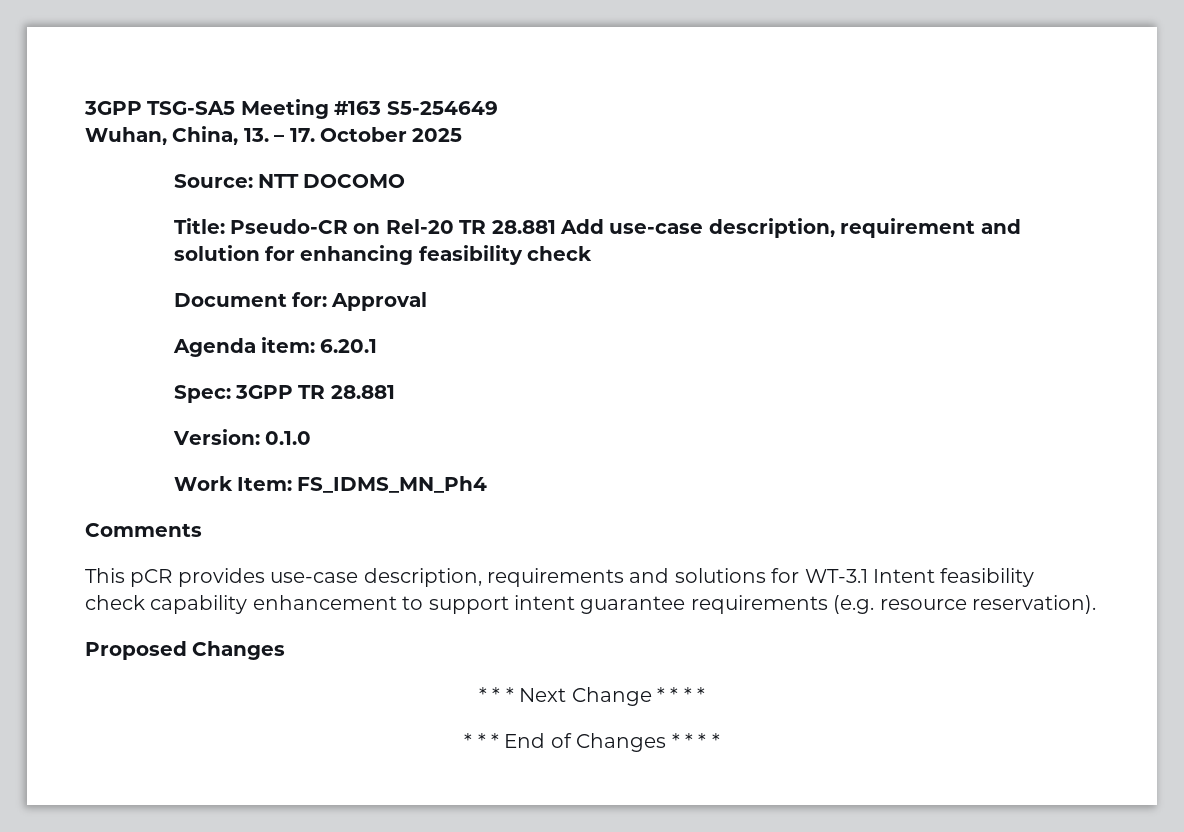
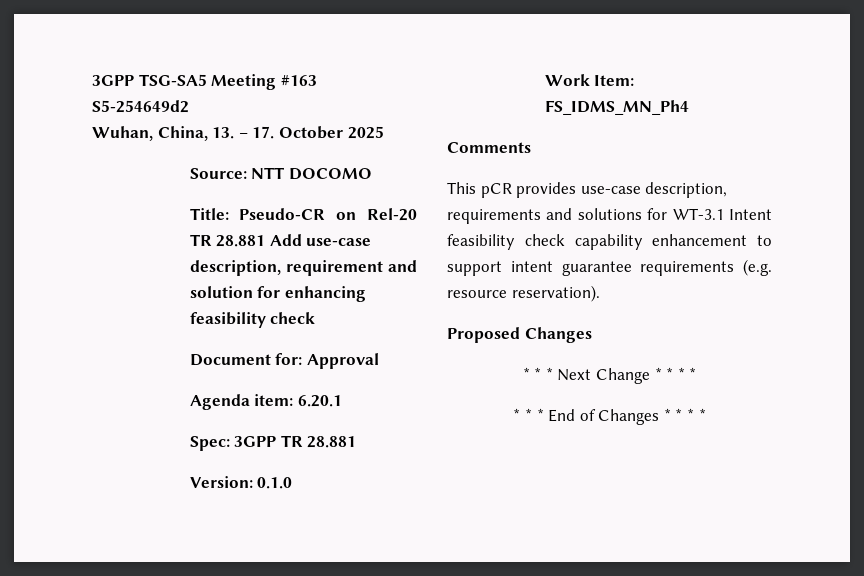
[386,101,498,115] S5-254649 -> [92,100,189,113] S5-254649d2

